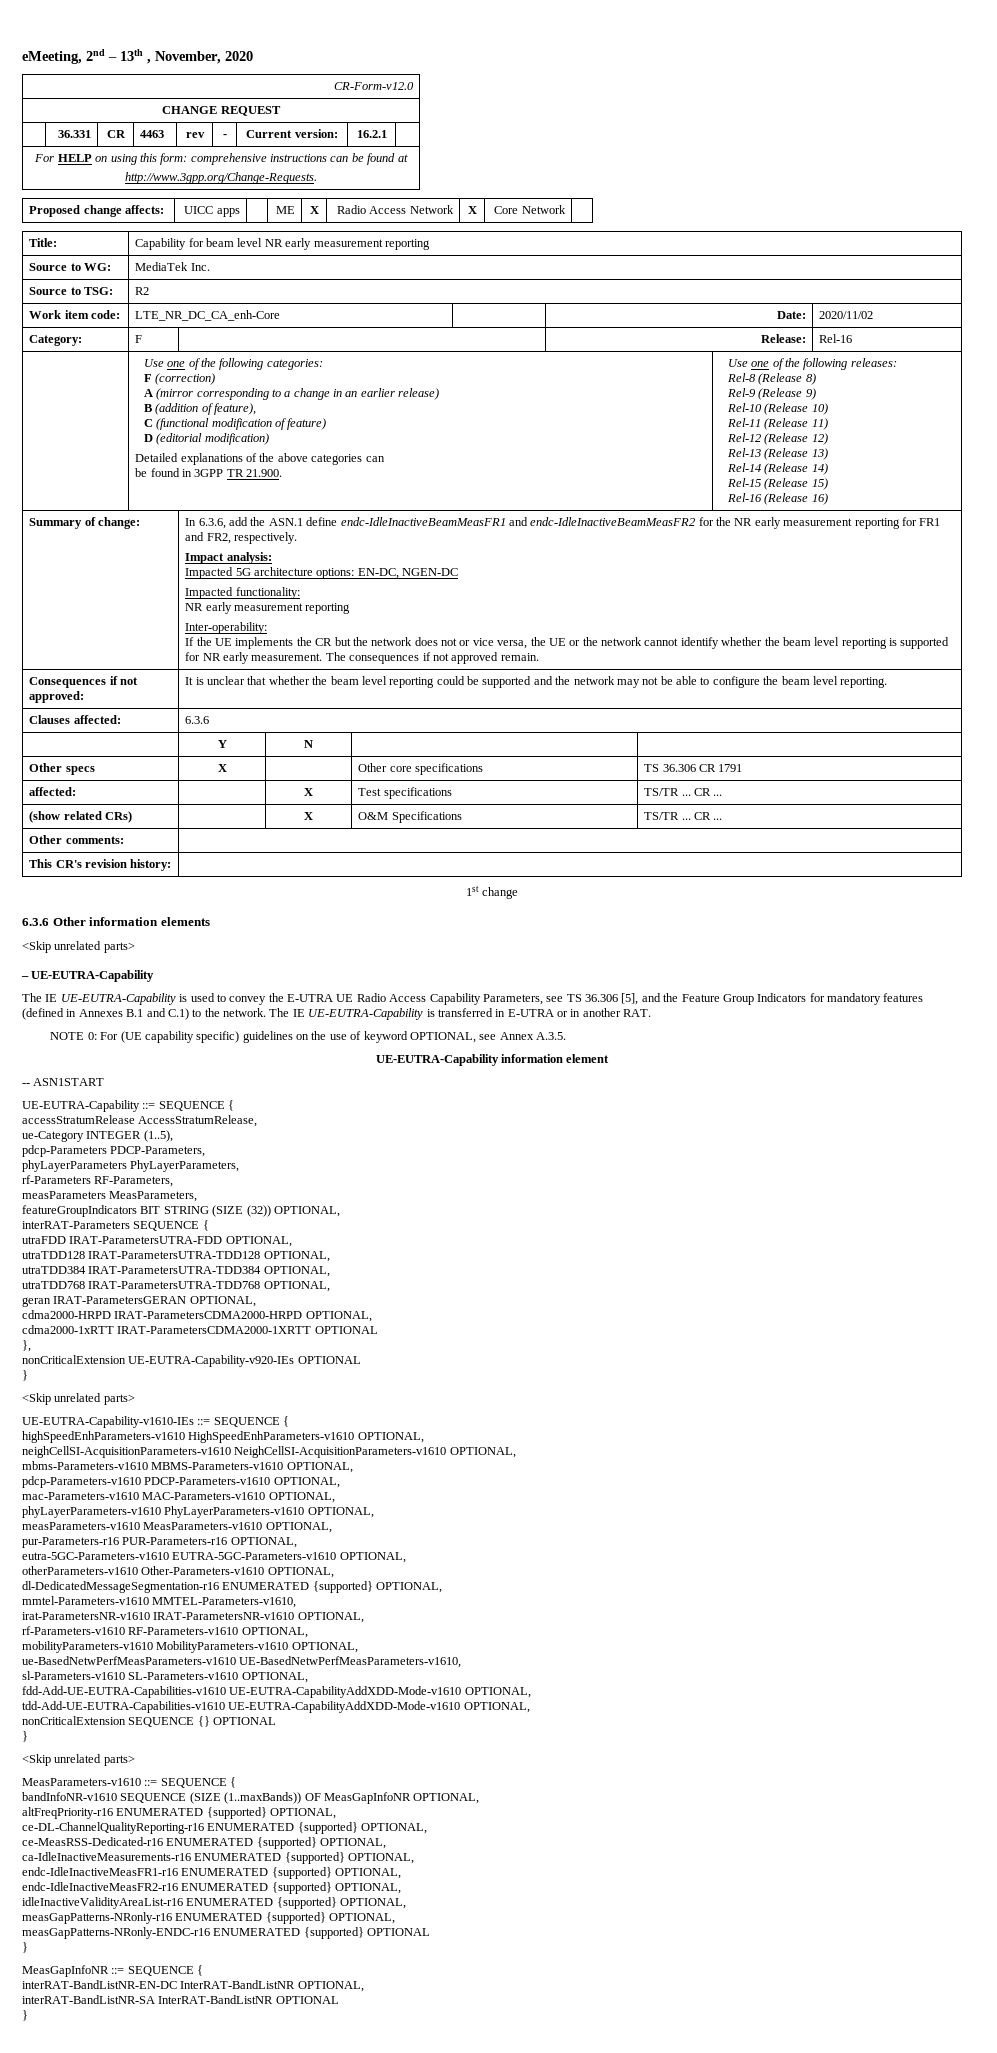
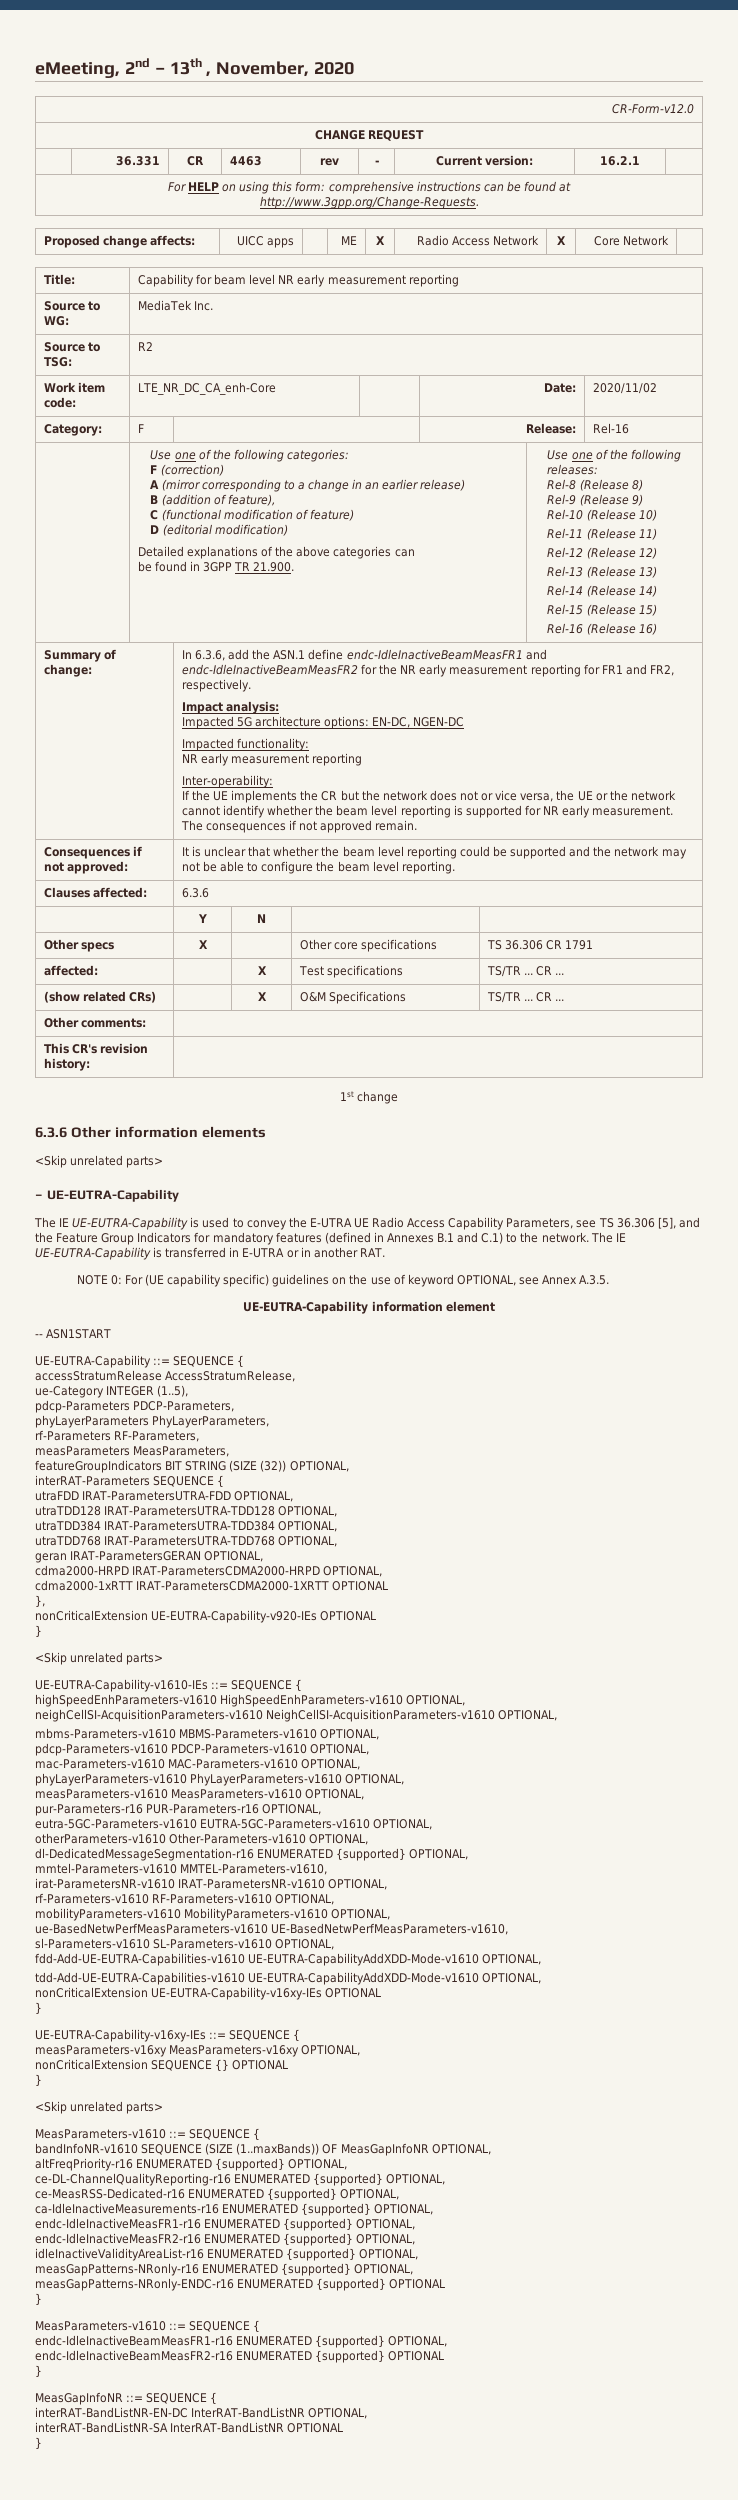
(530, 1707) none -> [35,1987,382,2000] [35,2002,42,2014] [35,2029,301,2042] [35,2045,361,2057] // nonCriticalExtension UE-EUTRA-Capability-v16xy-IEs OPTIONAL // } // UE-EUTRA-Capability-v16xy-IEs ::= SEQUENCE { // measParameters-v16xy MeasParameters-v16xy OPTIONAL,
(28, 1947) none -> [35,2320,261,2332] [35,2335,448,2348] [35,2350,445,2363] [35,2365,42,2377] // MeasParameters-v1610 ::= SEQUENCE { // endc-IdleInactiveBeamMeasFR1-r16 ENUMERATED {supported} OPTIONAL, // endc-IdleInactiveBeamMeasFR2-r16 ENUMERATED {supported} OPTIONAL // }

